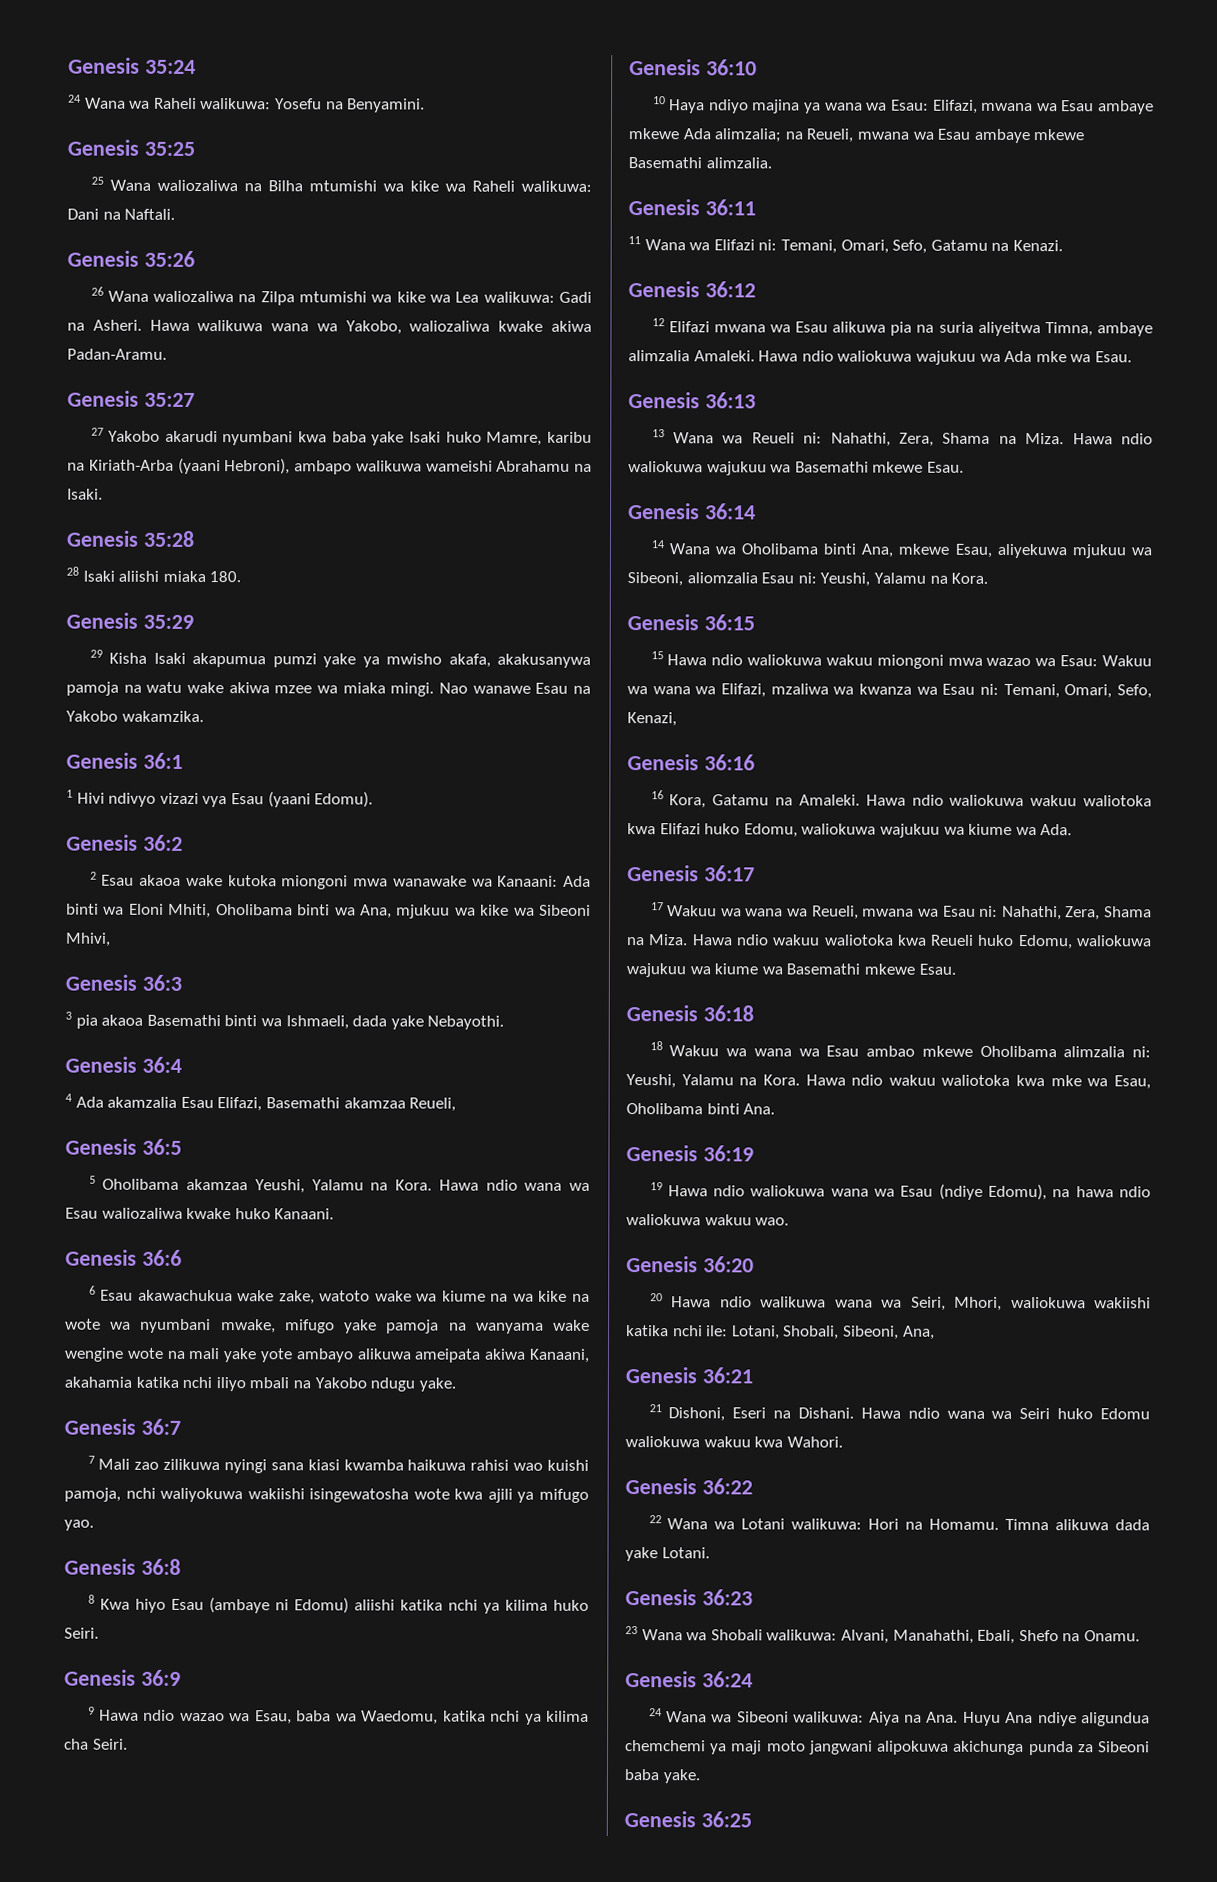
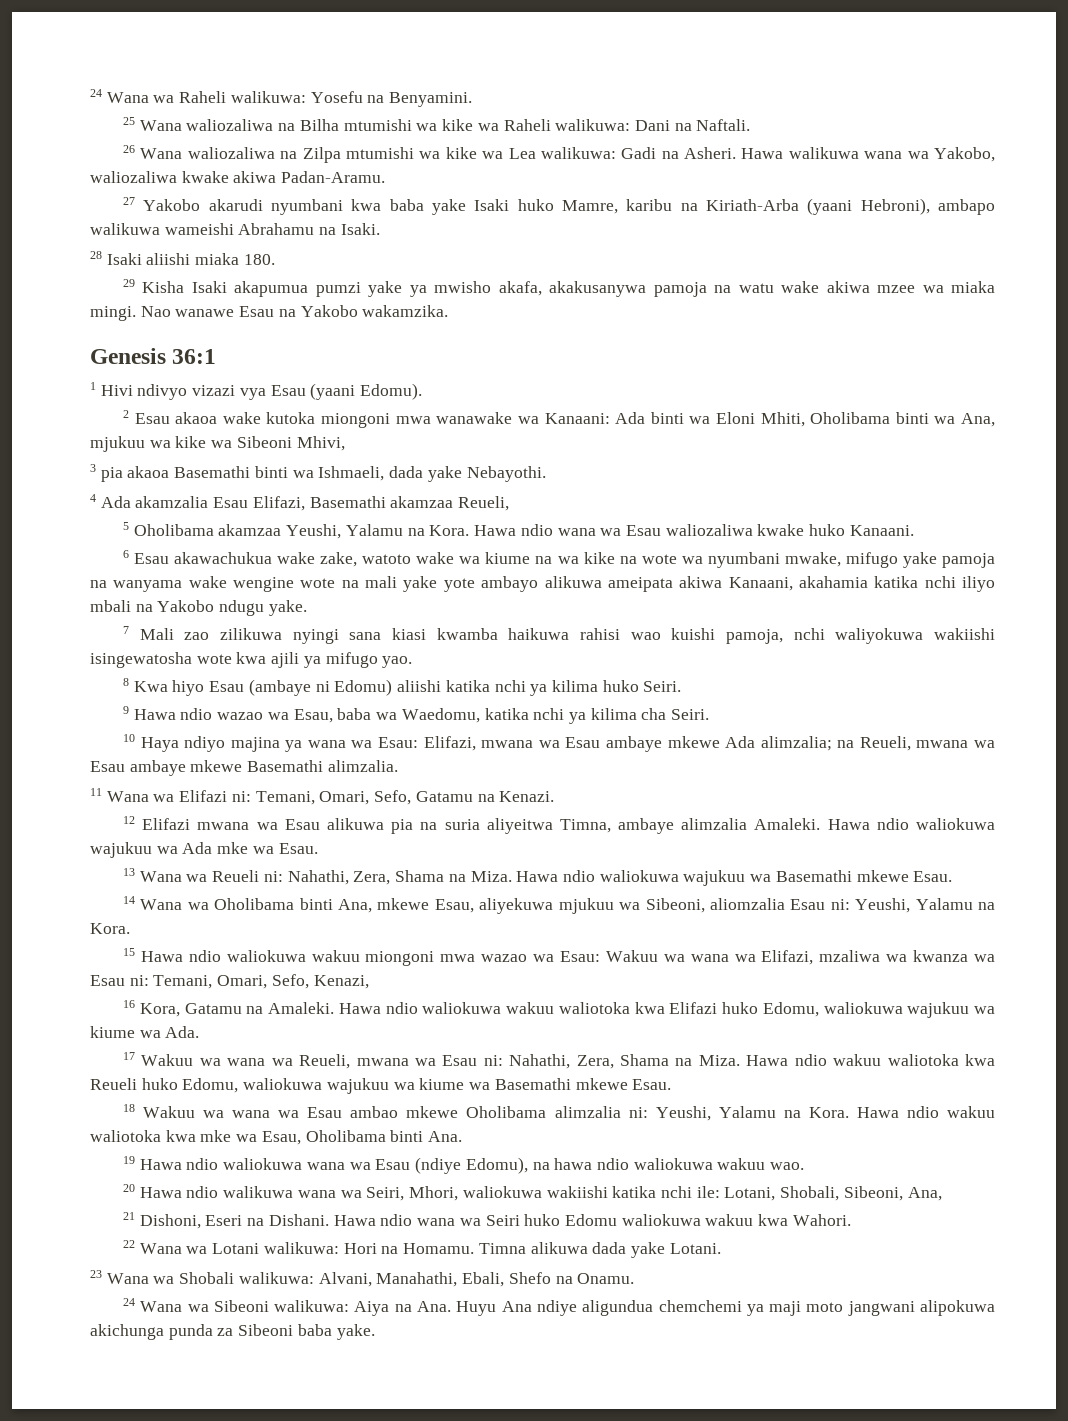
[68,57,196,74] Genesis 35:24 // -> (90, 93) none
[67,139,195,156] // Genesis 35:25 -> (473, 99) none
[67,250,195,267] // Genesis 35:26 -> (751, 125) none
[67,390,195,407] // Genesis 35:27 -> (386, 177) none
[66,530,195,547] // Genesis 35:28 -> (380, 229) none
[66,612,194,629] // Genesis 35:29 -> (275, 259) none
[66,834,183,851] // Genesis 36:2 -> (423, 391) none
[65,974,182,991] // Genesis 36:3 -> (345, 443) none
[65,1056,182,1073] // Genesis 36:4 -> (546, 474) none
[65,1138,182,1155] // Genesis 36:5 -> (510, 503) none
[65,1249,182,1266] // Genesis 36:6 -> (914, 530) none
[64,1418,181,1435] // Genesis 36:7 -> (307, 608) none
[64,1558,181,1575] // Genesis 36:8 -> (413, 662) none
[64,1669,181,1686] // Genesis 36:9 -> (682, 686) none
[629,59,757,76] // Genesis 36:10 -> (710, 714) none
[628,199,756,216] // Genesis 36:11 -> (398, 766) none
[628,281,756,298] // Genesis 36:12 -> (555, 796) none
[628,392,756,409] // Genesis 36:13 -> (318, 848) none
[628,503,756,520] // Genesis 36:14 -> (953, 876) none
[627,614,755,631] // Genesis 36:15 -> (130, 928) none
[627,754,755,771] // Genesis 36:16 -> (369, 982) none
[627,865,755,882] // Genesis 36:17 -> (200, 1032) none
[626,1005,754,1022] // Genesis 36:18 -> (672, 1084) none
[626,1145,754,1162] // Genesis 36:19 -> (463, 1136) none
[626,1256,754,1273] // Genesis 36:20 -> (805, 1166) none
[625,1367,753,1384] // Genesis 36:21 -> (942, 1194) none
[625,1478,753,1495] // Genesis 36:22 -> (851, 1220) none
[625,1589,753,1606] // Genesis 36:23 -> (721, 1248) none
[625,1671,753,1688] // Genesis 36:24 -> (635, 1278) none
[624,1811,752,1828] // Genesis 36:25 -> (375, 1332) none

